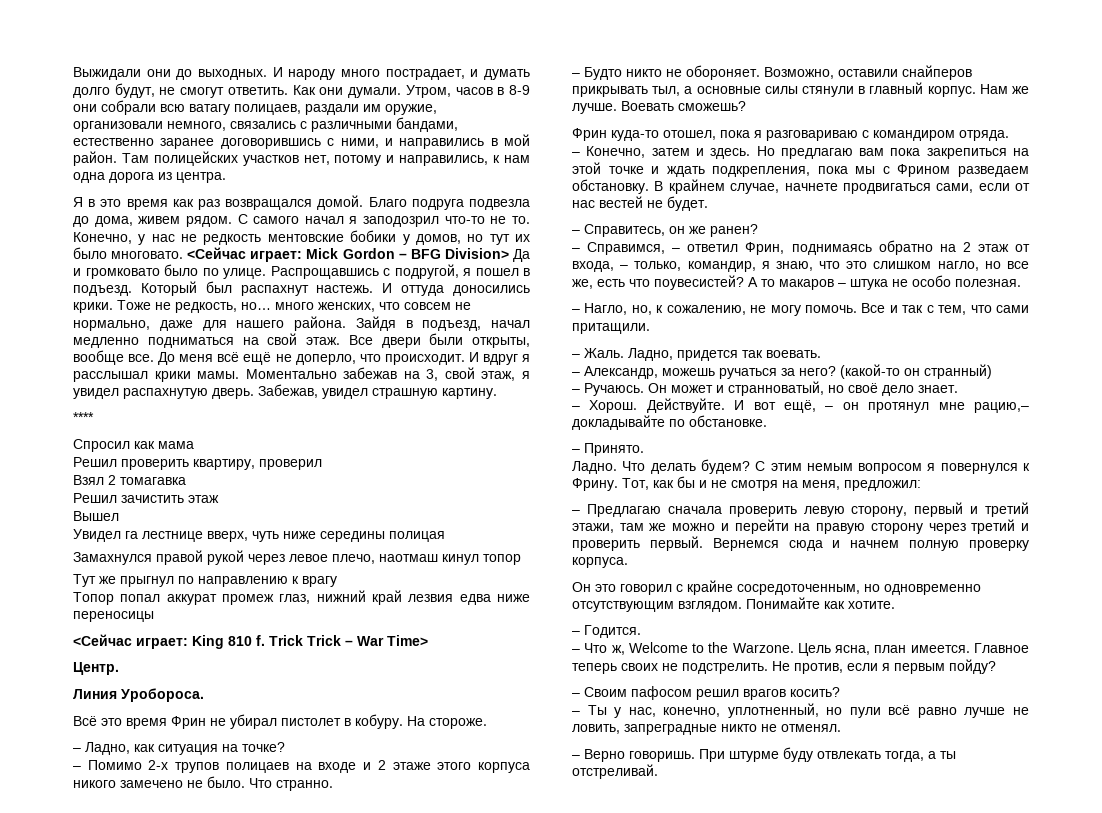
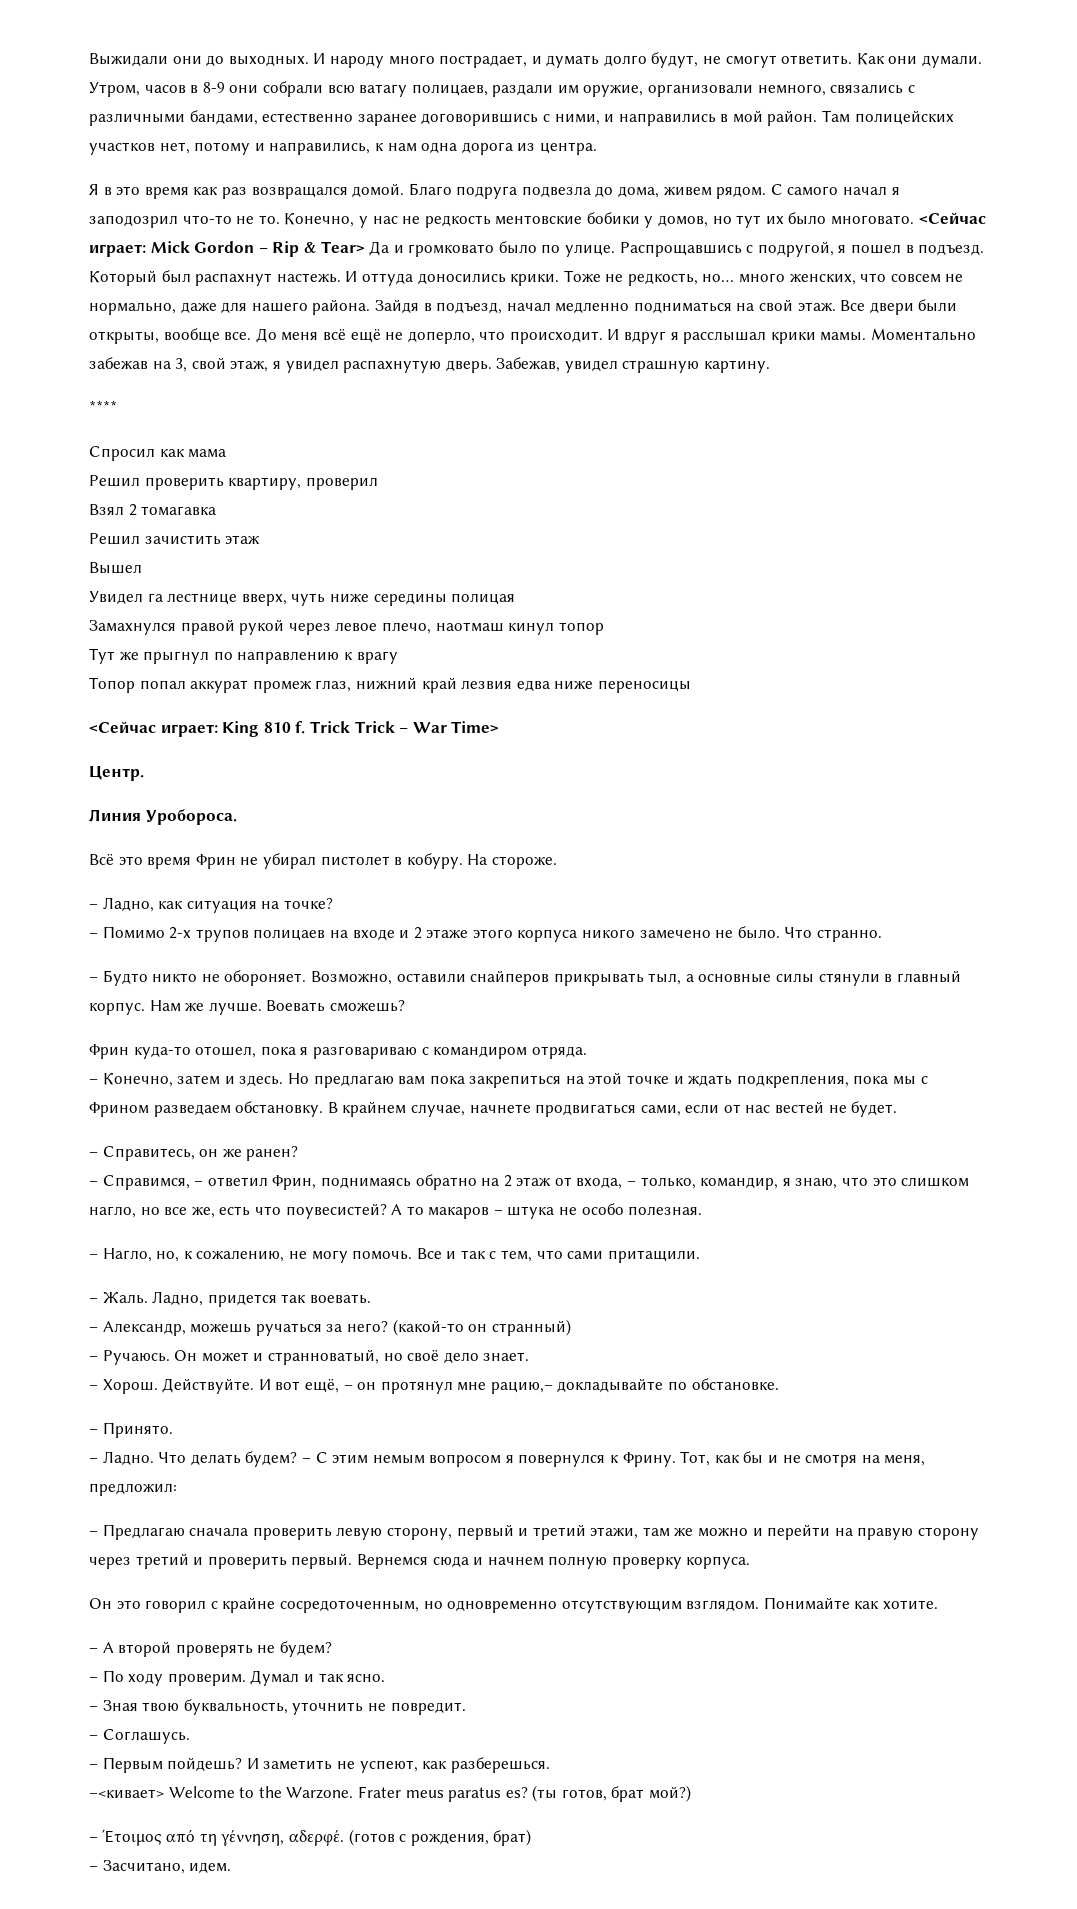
[410,248,509,259] BFG Division> -> [272,241,365,257] Rip & Tear>
(644, 449) none -> [89,1458,98,1463] –
(750, 466) none -> [301,1458,311,1463] –
[584,625,641,638] [572,642,1029,656] [572,659,996,674] [572,686,840,700] [572,703,1029,718] [572,724,841,735] [572,747,956,762] [572,764,658,779] Годится. // – Что ж, Welcome to the Warzone. Цель ясна, план имеется. Главное теперь своих не подстрелить. Не против, если я первым пойду? // – Своим пафосом решил врагов косить? // – Ты у нас, конечно, уплотненный, но пули всё равно лучше не ловить, запреградные никто не отменял. // – Верно говоришь. При штурме буду отвлекать тогда, а ты отстреливай. -> [102,1641,332,1657] [89,1670,386,1686] [89,1699,466,1715] [89,1729,190,1744] [89,1757,550,1773] [89,1785,692,1802] [89,1829,532,1846] [89,1860,232,1874] А второй проверять не будем? // – По ходу проверим. Думал и так ясно. // – Зная твою буквальность, уточнить не повредит. // – Соглашусь. // – Первым пойдешь? И заметить не успеют, как разберешься. // –<кивает> Welcome to the Warzone. Frater meus paratus es? (ты готов, брат мой?) // – Έτοιμος από τη γέννηση, αδερφέ. (готов с рождения, брат) // – Засчитано, идем.

